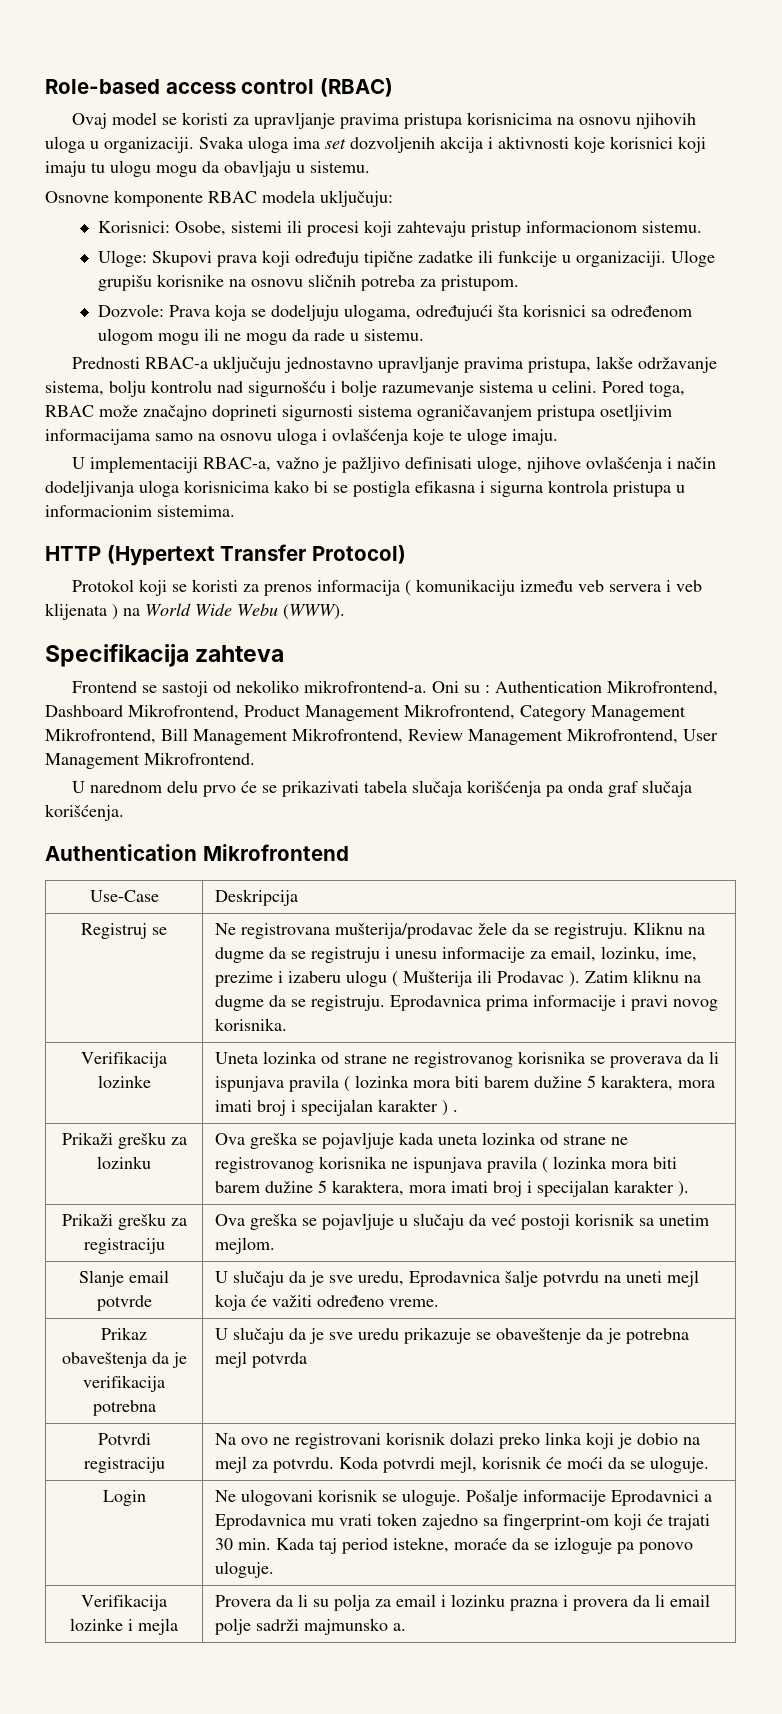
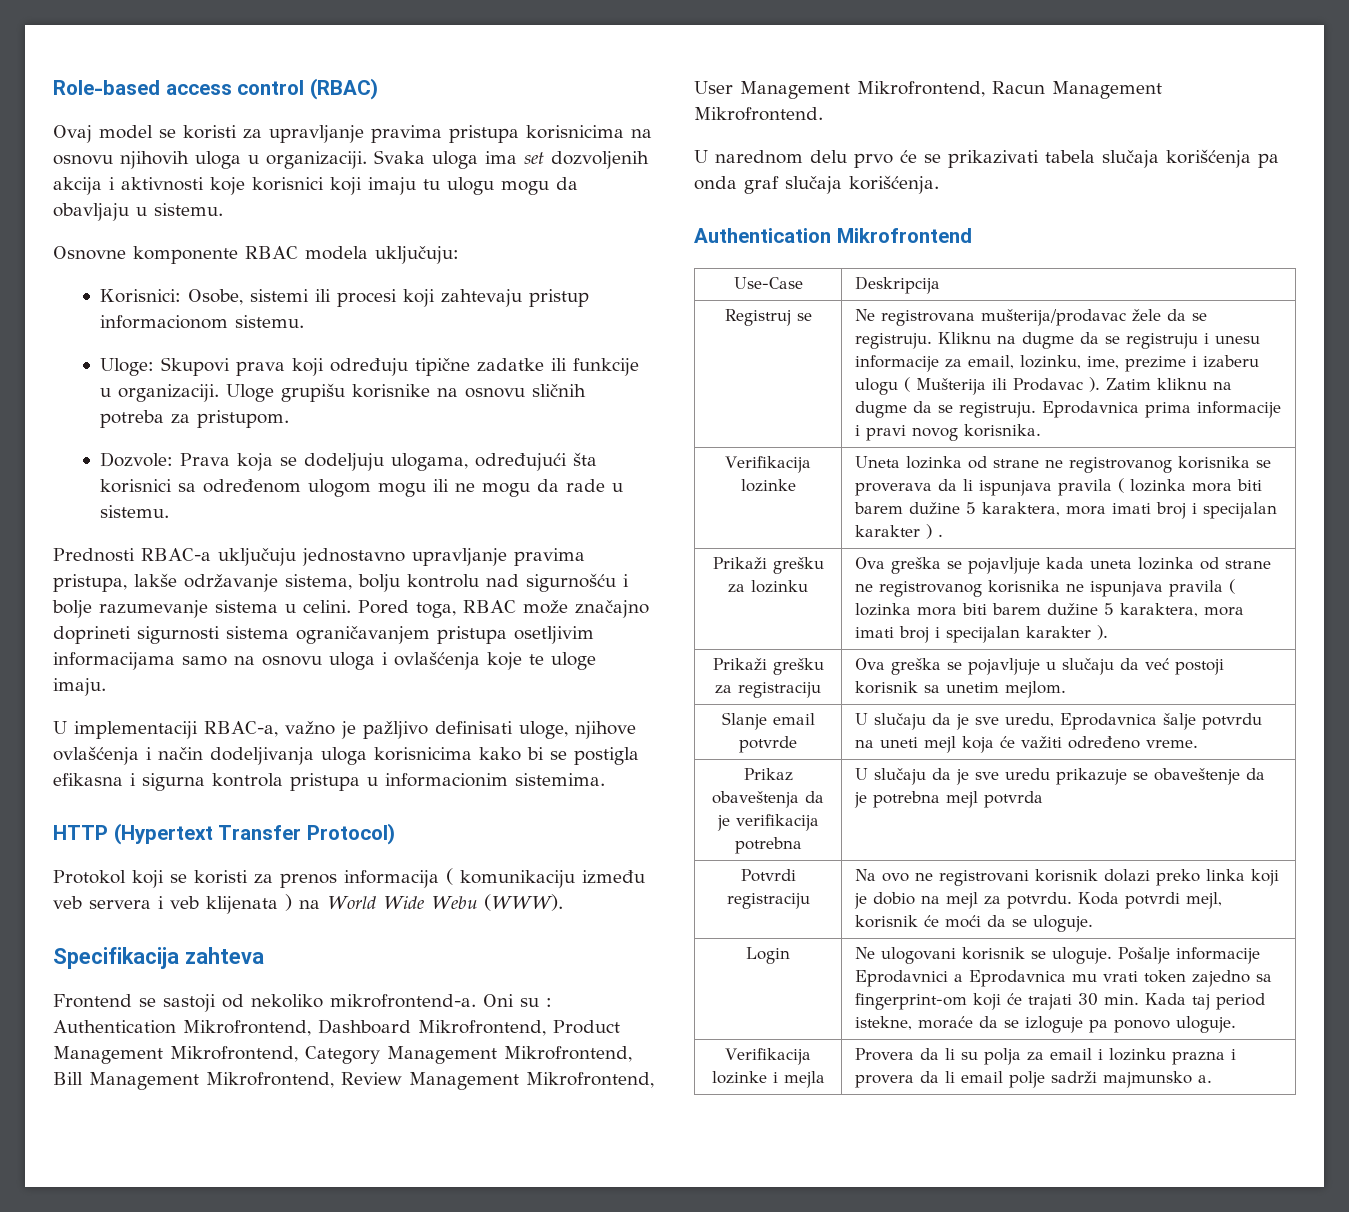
(140, 761) none -> [857,81,1162,99] Mikrofrontend, Racun Management

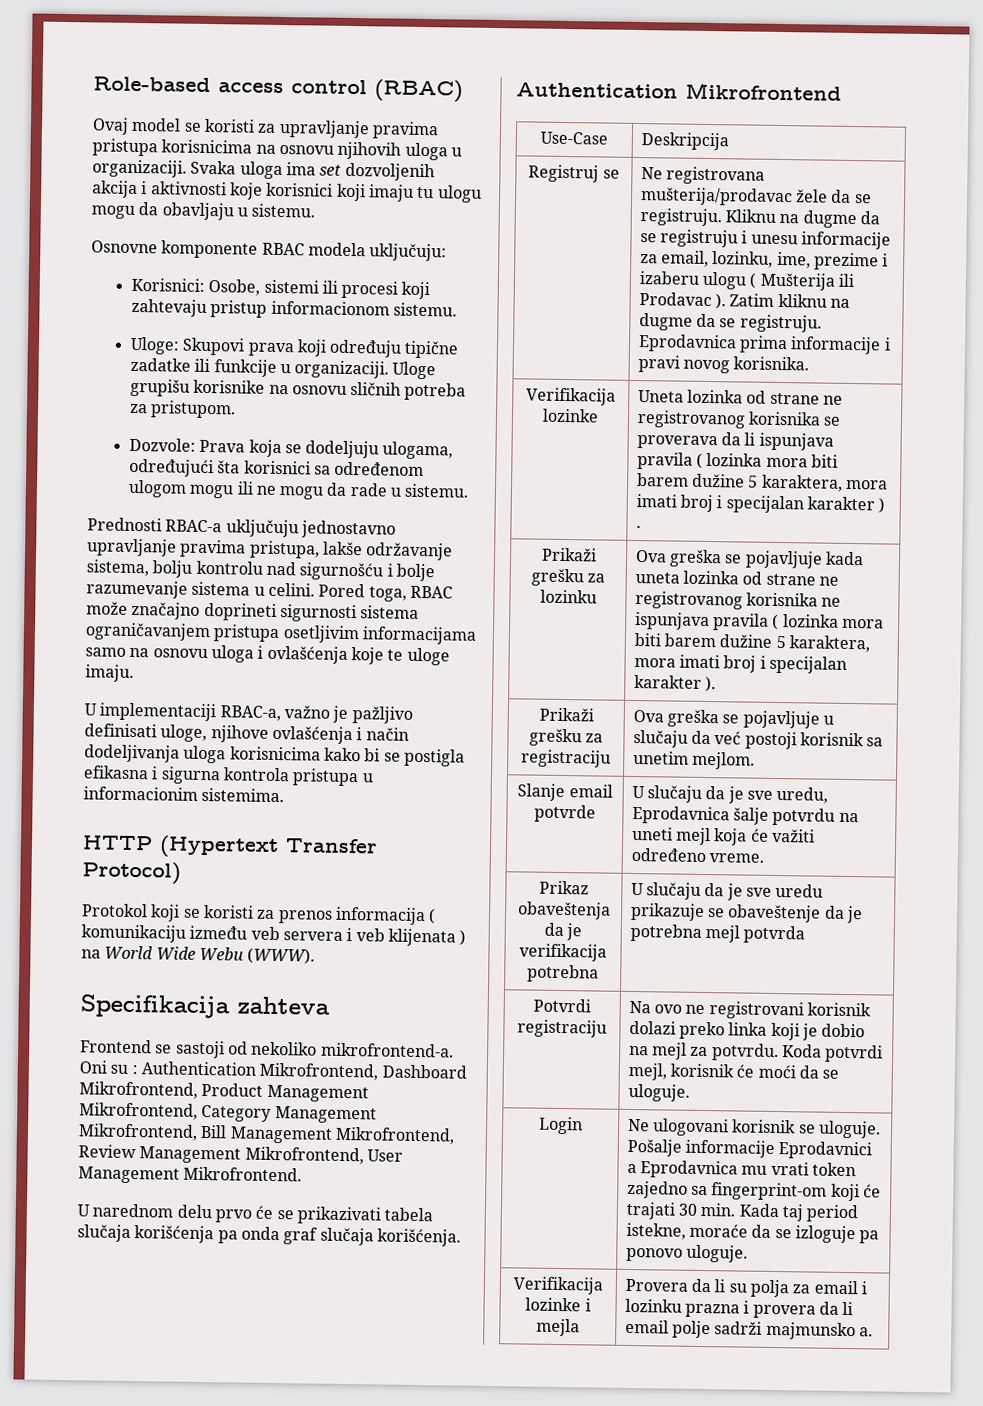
[857,81,1162,99] Mikrofrontend, Racun Management -> (180, 1175) none

